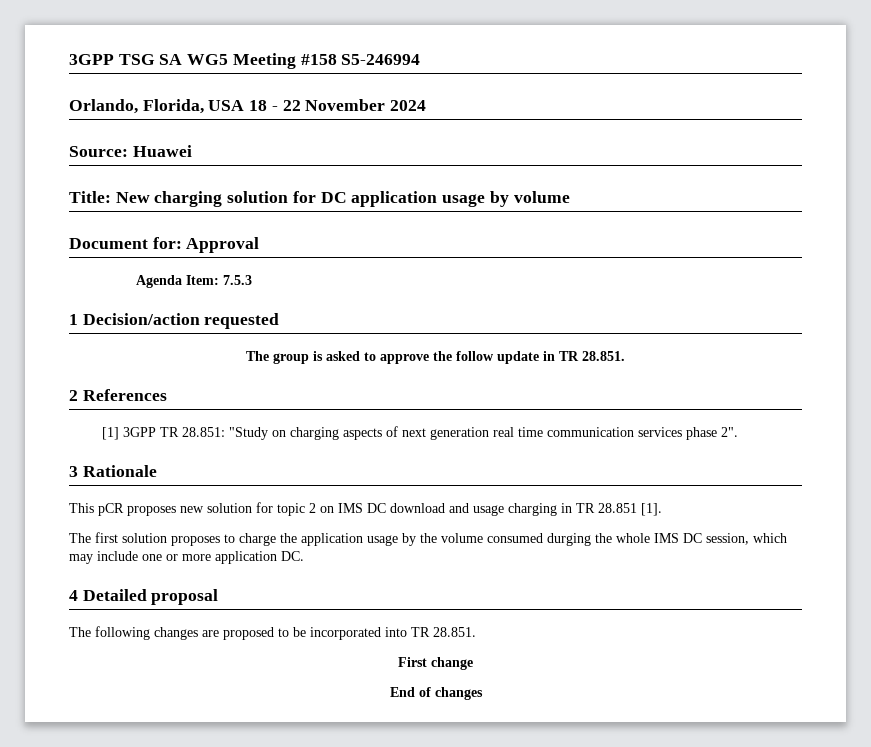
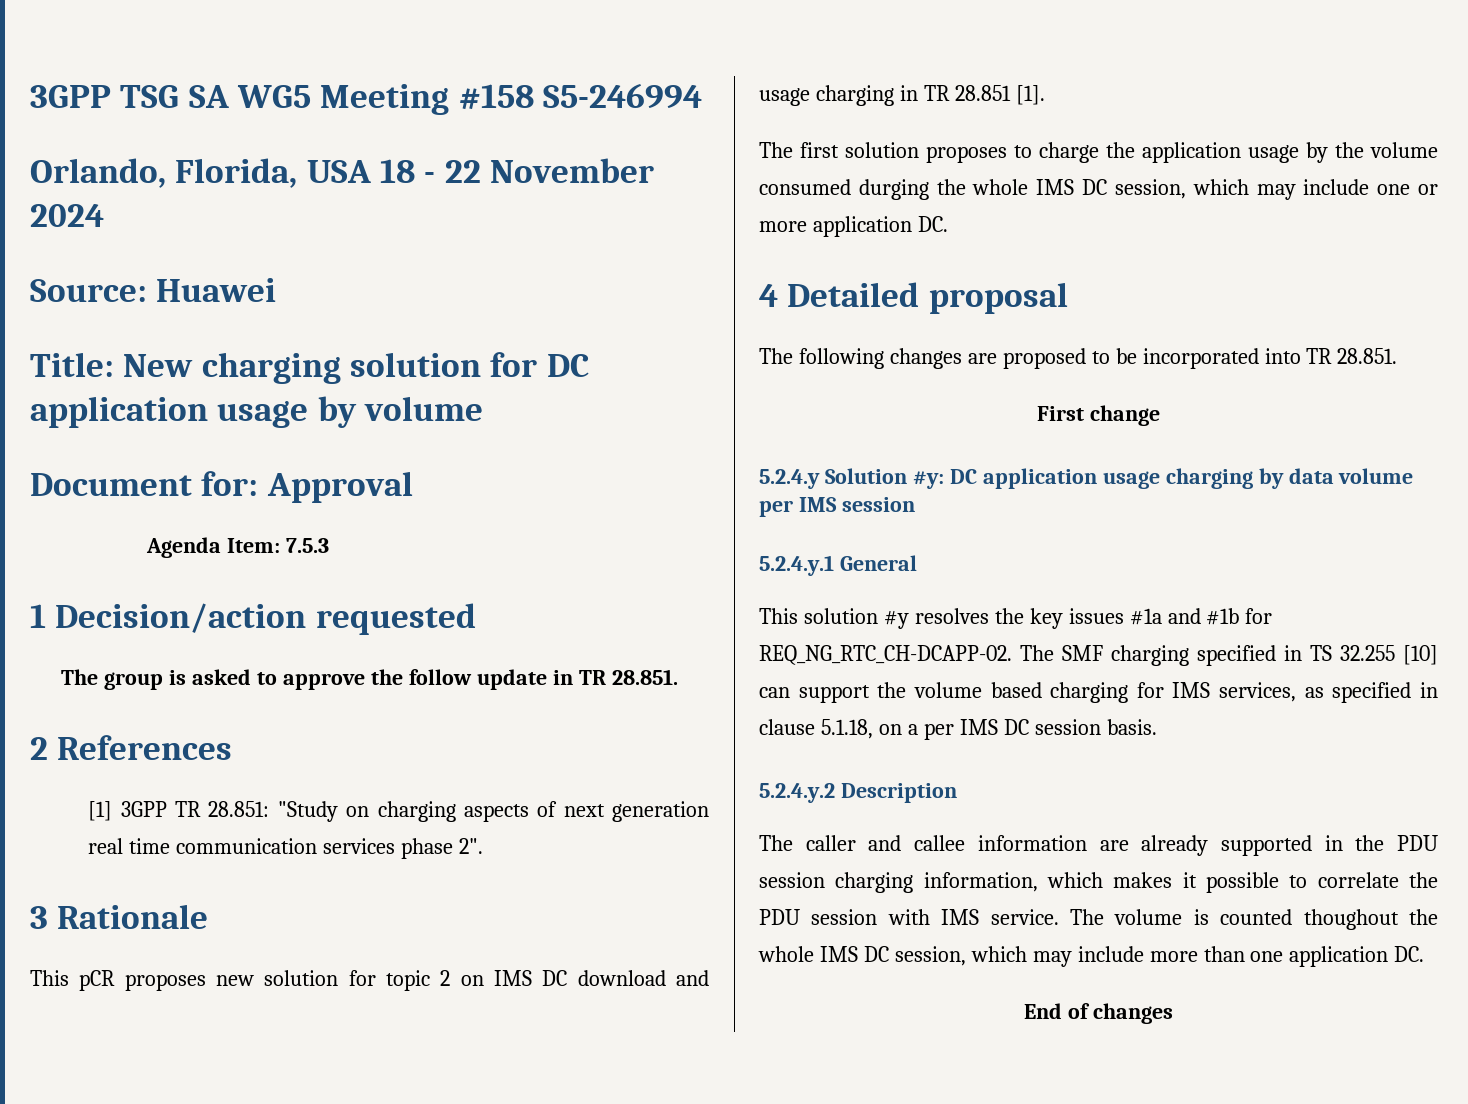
(473, 663) none -> [759,468,1414,489] [759,497,915,517] [759,555,917,576] [759,608,1273,629] [759,645,1438,666] [759,682,1438,703] [759,719,1157,740] [759,783,957,803] [759,835,1438,856] [759,872,1438,893] [759,909,1438,930] [758,946,1425,967] // 5.2.4.y Solution #y: DC application usage charging by data volume per IMS session // 5.2.4.y.1 General // This solution #y resolves the key issues #1a and #1b for REQ_NG_RTC_CH-DCAPP-02. The SMF charging specified in TS 32.255 [10] can support the volume based charging for IMS services, as specified in clause 5.1.18, on a per IMS DC session basis. // 5.2.4.y.2 Description // The caller and callee information are already supported in the PDU session charging information, which makes it possible to correlate the PDU session with IMS service. The volume is counted thoughout the whole IMS DC session, which may include more than one application DC.

